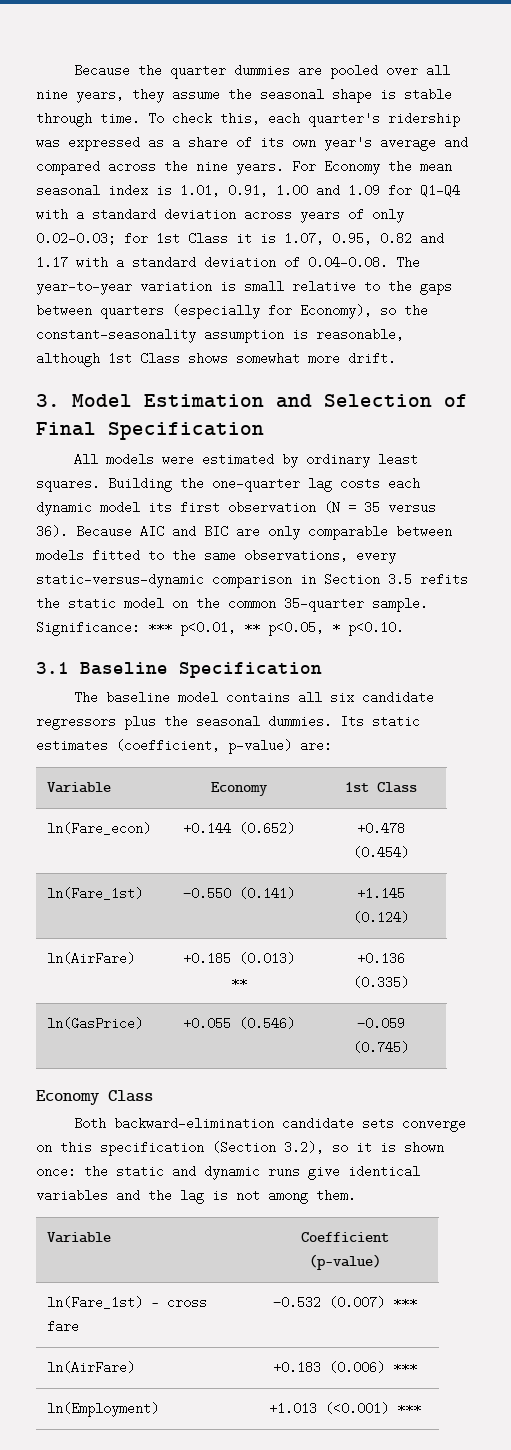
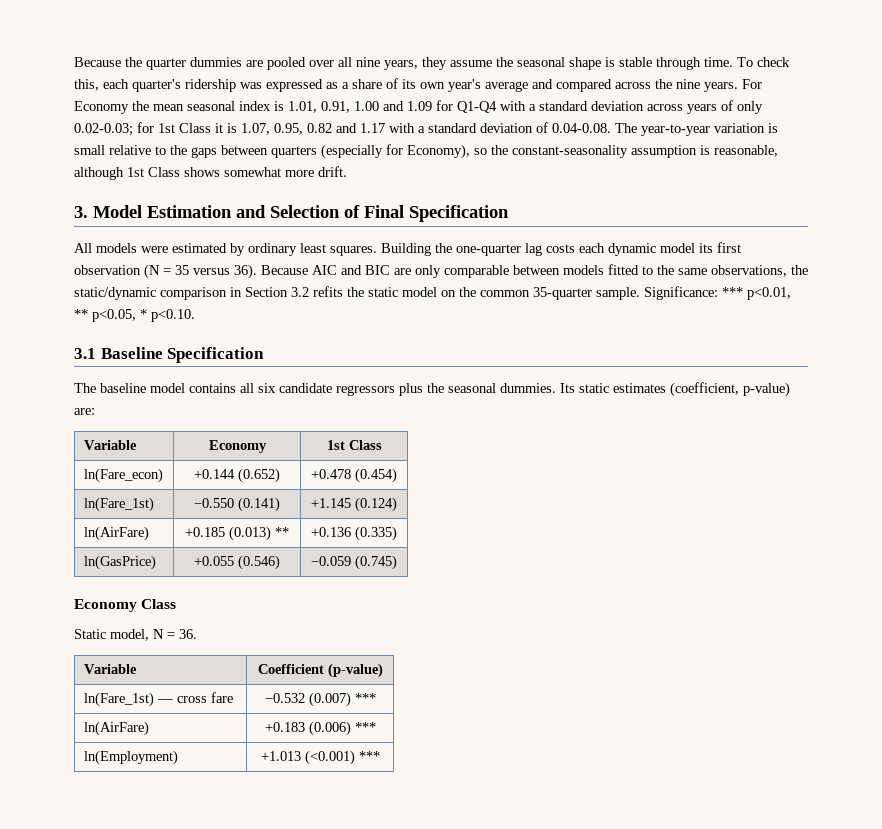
[356,549,396,564] [36,573,204,588] every static-versus-dynamic -> [791,265,808,275] [74,287,156,300] the static/dynamic
[388,573,412,586] 3.5 -> [291,287,309,297] 3.2
[74,1117,467,1132] [36,1141,444,1156] [36,1165,420,1180] [36,1189,356,1204] Both backward-elimination candidate sets converge on this specification (Section 3.2), so it is shown once: the static and dynamic runs give identical variables and the lag is not among them. -> [74,629,197,641] Static model, N = 36.

